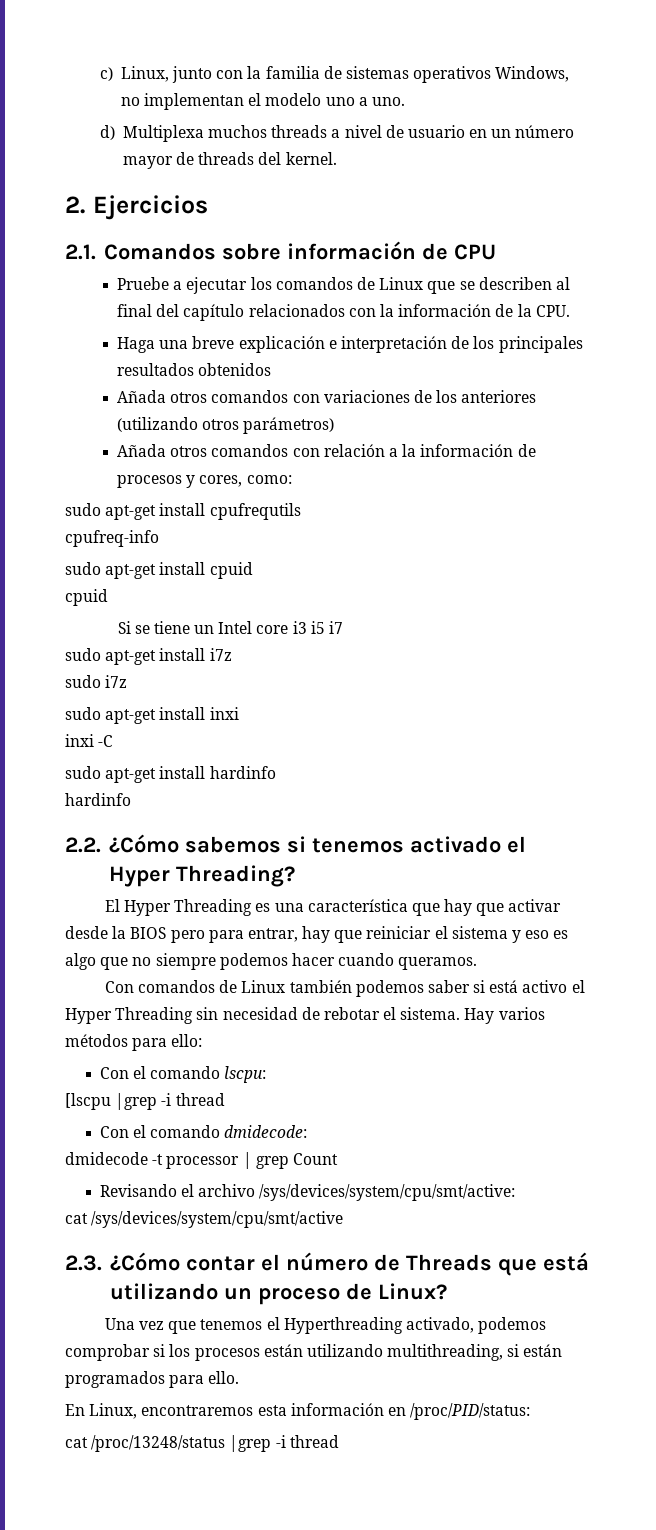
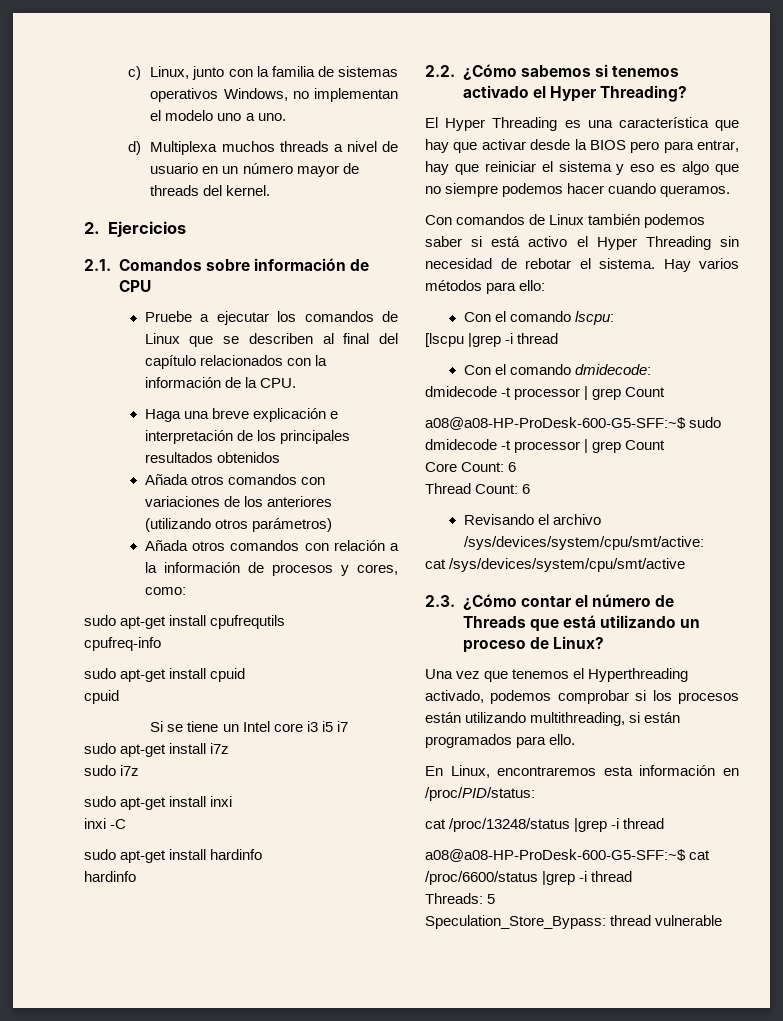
(338, 1159) none -> [425,417,722,430] [425,439,666,453] [425,462,517,472] [425,483,531,494] // a08@a08-HP-ProDesk-600-G5-SFF:~$ sudo dmidecode -t processor | grep Count // Core Count: 6 // Thread Count: 6
(339, 1441) none -> [425,849,711,862] [425,871,633,885] [425,893,496,904] [425,915,723,929] // a08@a08-HP-ProDesk-600-G5-SFF:~$ cat /proc/6600/status |grep -i thread // Threads: 5 // Speculation_Store_Bypass: thread vulnerable

